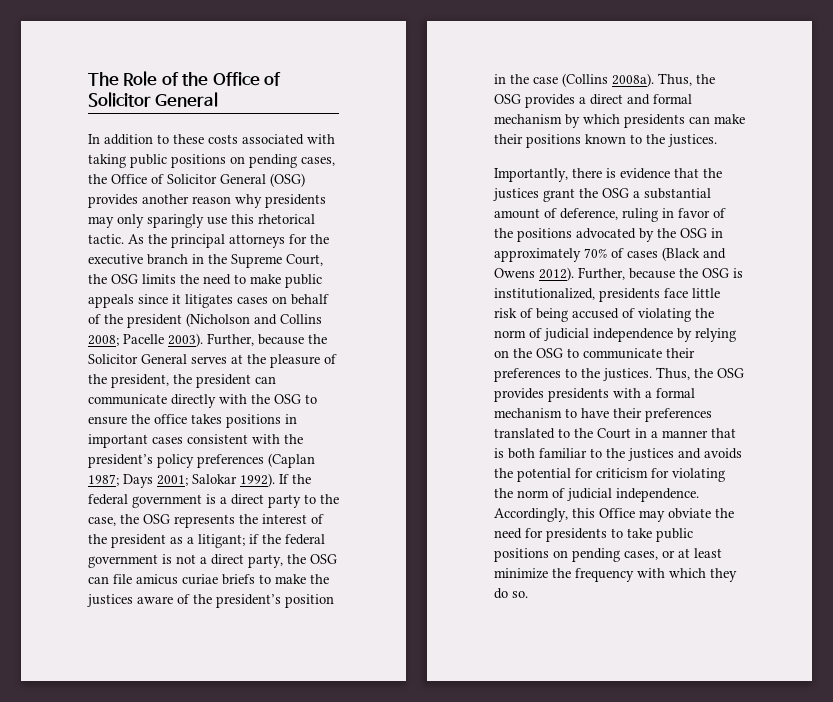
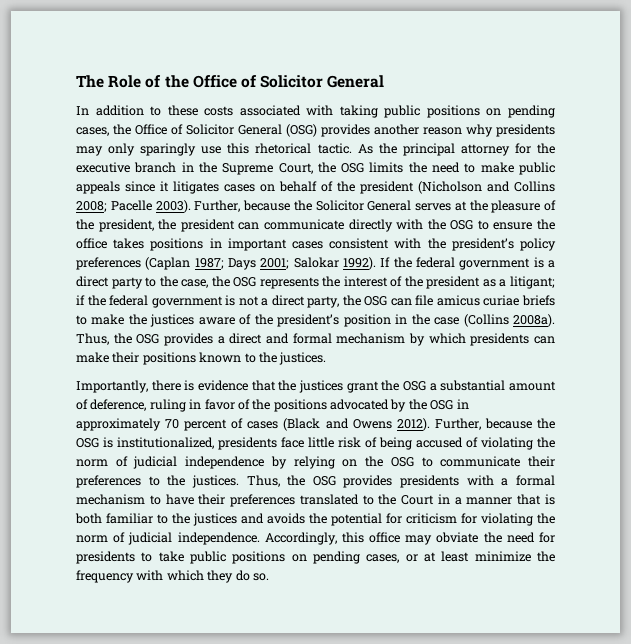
[229,234,285,248] attorneys -> [460,144,510,156] attorney
[584,248,607,258] 70% -> [165,419,228,431] 70 percent
[599,508,635,518] Office -> [369,532,401,543] office

